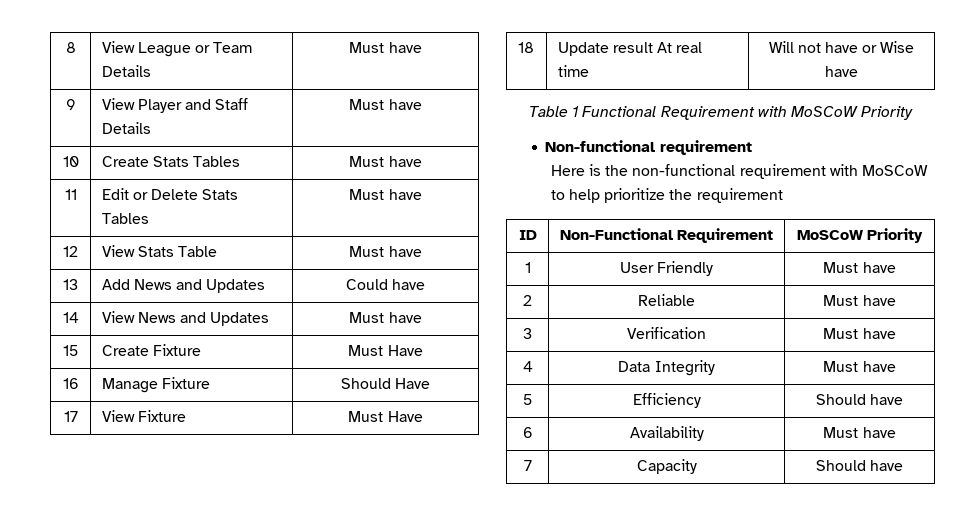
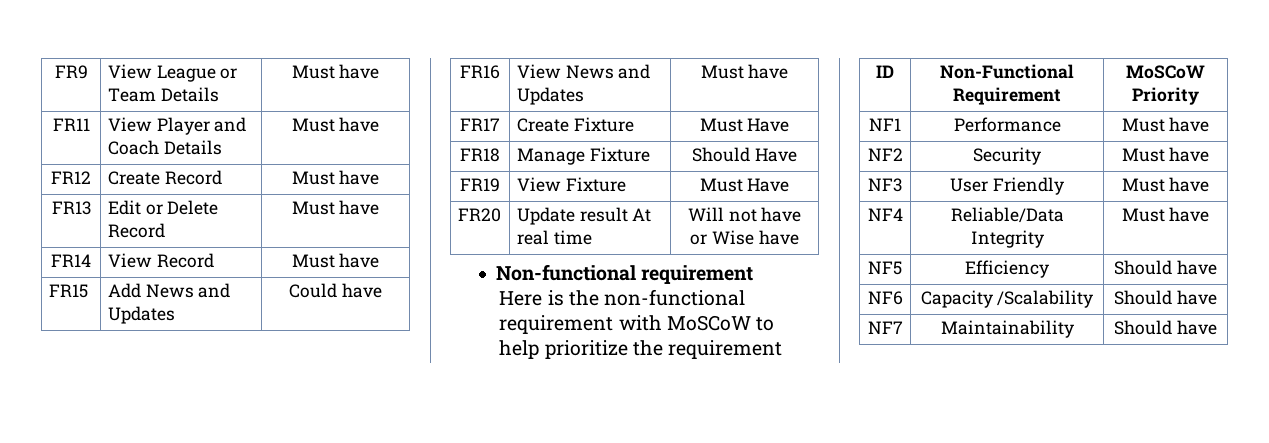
[65,42,76,53] 8 -> [54,65,88,79] FR9
[65,99,76,110] 9 -> [52,118,90,131] FR11
[215,98,249,110] [101,122,151,134] [349,99,422,110] [62,156,79,167] [101,156,241,167] [349,156,422,167] [64,189,77,200] Staff Details | Must have // 10 | Create Stats Tables | Must have // 11 -> [107,140,222,155] [291,117,380,132] [51,171,91,184] [107,170,222,185] [291,170,380,185] [51,201,91,215] Coach Details | Must have // FR12 | Create Record | Must have // FR13
[202,189,239,200] [101,213,149,224] [349,189,422,200] [63,246,78,257] [101,245,218,257] [349,246,422,257] [63,279,78,290] Stats Tables | Must have // 12 | View Stats Table | Must have // 13 -> [107,223,165,238] [291,200,380,215] [51,254,91,267] [107,253,214,268] [291,253,380,268] [48,284,88,298] Record | Must have // FR14 | View Record | Must have // FR15
[62,312,79,323] 14 -> [460,65,500,79] FR16
[63,345,78,356] 15 -> [460,118,500,131] FR17
[62,378,79,389] 16 -> [460,148,500,162] FR18
[63,411,78,422] 17 -> [460,178,500,192] FR19
[517,42,534,53] 18 -> [457,208,501,222] FR20
[528,106,914,120] // Table 1 Functional Requirement with MoSCoW Priority -> (799, 237) none
[524,262,531,273] [619,261,714,276] [823,262,896,273] [523,295,532,306] [638,294,695,306] [823,295,896,306] [523,328,532,339] [627,327,706,339] [823,328,896,339] [522,361,533,372] [618,361,651,372] 1 | User Friendly | Must have // 2 | Reliable | Must have // 3 | Verification | Must have // 4 | Data -> [869,118,901,131] [953,117,1061,132] [1121,117,1210,132] [867,148,903,161] [973,147,1041,165] [1121,147,1210,162] [868,178,902,192] [950,177,1064,195] [1121,177,1210,192] [867,208,903,221] [950,207,1064,223] NF1 | Performance | Must have // NF2 | Security | Must have // NF3 | User Friendly | Must have // NF4 | Reliable/Data
[523,394,532,405] 5 -> [868,261,902,275] NF5
[522,427,533,438] [629,426,704,441] [823,427,896,438] [523,460,532,471] 6 | Availability | Must have // 7 -> [867,291,903,305] NF6
[815,460,904,471] | Should have -> [997,290,1094,308] [1114,290,1217,305] [867,321,903,334] [940,320,1074,338] [1114,320,1217,335] /Scalability | Should have // NF7 | Maintainability | Should have

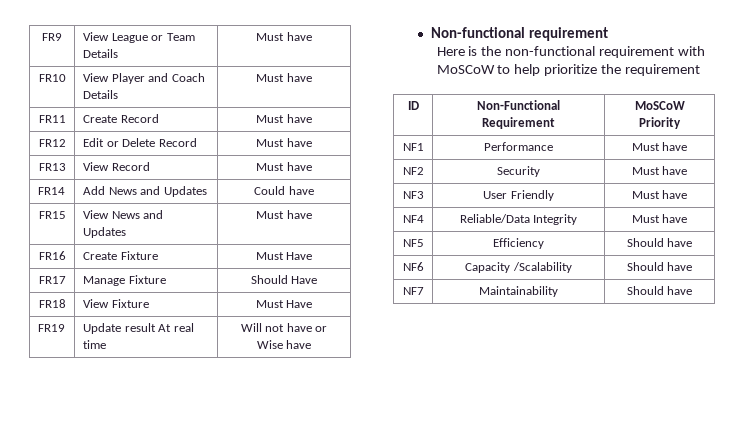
[52,118,90,131] FR11 -> [38,74,66,82] FR10
[51,171,91,184] FR12 -> [38,115,66,123] FR11
[51,201,91,215] FR13 -> [38,139,66,147] FR12
[51,254,91,267] FR14 -> [38,163,66,171] FR13
[48,284,88,298] FR15 -> [37,187,65,195] FR14
[460,65,500,79] FR16 -> [38,211,66,219] FR15
[460,118,500,131] FR17 -> [38,251,66,260] FR16
[460,148,500,162] FR18 -> [38,276,66,284] FR17
[460,178,500,192] FR19 -> [38,299,66,308] FR18
[457,208,501,222] FR20 -> [37,324,65,332] FR19

